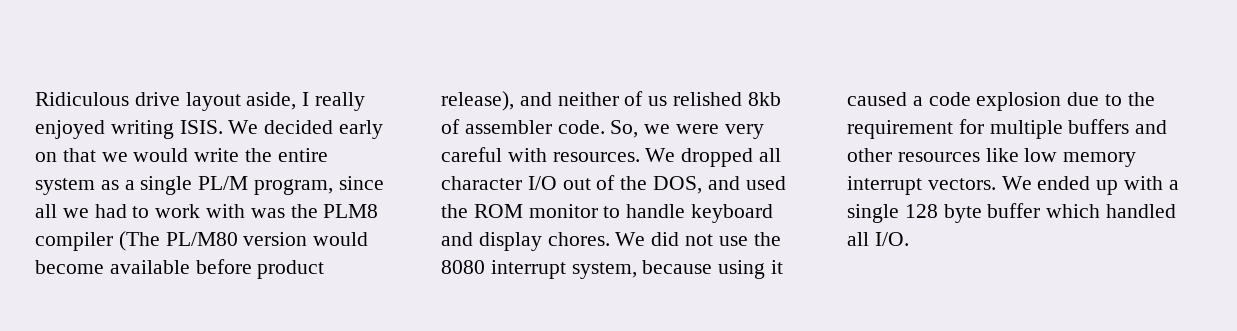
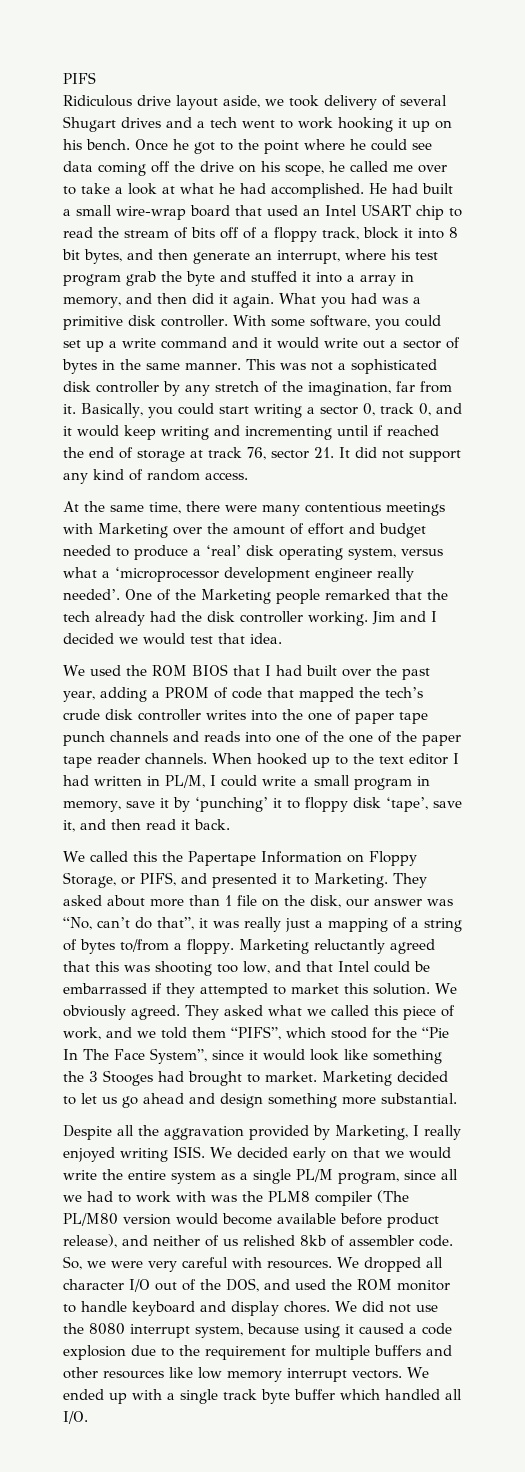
(35, 99) none -> [63,72,96,84] PIFS //
(297, 101) none -> [265,95,447,110] [63,116,452,132] [63,139,432,154] [63,161,447,176] [63,183,453,198] [63,204,462,220] [63,227,458,242] [62,249,438,264] [63,271,414,286] [63,293,421,308] [63,315,441,330] [63,337,460,352] [62,359,437,374] [63,381,452,396] [63,403,462,418] [63,425,439,440] [63,447,461,462] [63,469,248,484] [63,501,445,516] [63,523,426,538] [63,545,443,560] [63,567,414,582] [63,589,448,604] [63,611,437,626] [63,633,282,645] [63,664,430,680] [63,687,423,702] [63,709,428,724] [63,731,461,746] [63,753,459,768] [63,775,430,790] [63,797,462,812] [63,819,230,832] [63,851,417,866] [63,872,427,888] [63,895,453,908] [63,917,462,932] [63,939,435,954] [63,961,430,976] [63,983,457,998] [63,1005,455,1020] [63,1026,449,1040] [63,1048,442,1064] [63,1070,448,1086] [63,1093,457,1108] [63,1125,408,1140] we took delivery of several Shugart drives and a tech went to work hooking it up on his bench. Once he got to the point where he could see data coming off the drive on his scope, he called me over to take a look at what he had accomplished. He had built a small wire-wrap board that used an Intel USART chip to read the stream of bits off of a floppy track, block it into 8 bit bytes, and then generate an interrupt, where his test program grab the byte and stuffed it into a array in memory, and then did it again. What you had was a primitive disk controller. With some software, you could set up a write command and it would write out a sector of bytes in the same manner. This was not a sophisticated disk controller by any stretch of the imagination, far from it. Basically, you could start writing a sector 0, track 0, and it would keep writing and incrementing until if reached the end of storage at track 76, sector 21. It did not support any kind of random access. // At the same time, there were many contentious meetings with Marketing over the amount of effort and budget needed to produce a ‘real’ disk operating system, versus what a ‘microprocessor development engineer really needed’. One of the Marketing people remarked that the tech already had the disk controller working. Jim and I decided we would test that idea. // We used the ROM BIOS that I had built over the past year, adding a PROM of code that mapped the tech’s crude disk controller writes into the one of paper tape punch channels and reads into one of the one of the paper tape reader channels. When hooked up to the text editor I had written in PL/M, I could write a small program in memory, save it by ‘punching’ it to floppy disk ‘tape’, save it, and then read it back. // We called this the Papertape Information on Floppy Storage, or PIFS, and presented it to Marketing. They asked about more than 1 file on the disk, our answer was “No, can’t do that”, it was really just a mapping of a string of bytes to/from a floppy. Marketing reluctantly agreed that this was shooting too low, and that Intel could be embarrassed if they attempted to market this solution. We obviously agreed. They asked what we called this piece of work, and we told them “PIFS”, which stood for the “Pie In The Face System”, since it would look like something the 3 Stooges had brought to market. Marketing decided to let us go ahead and design something more substantial. // Despite all the aggravation provided by Marketing,
[904,204,938,218] 128 -> [223,1389,257,1400] track

